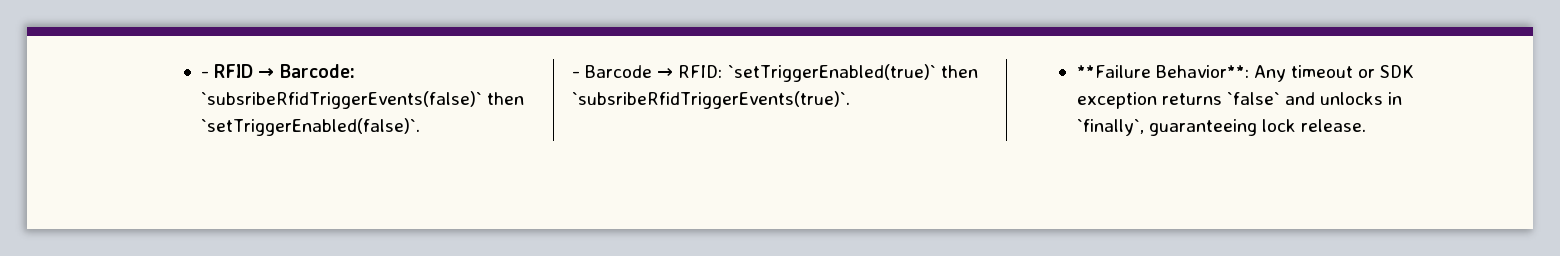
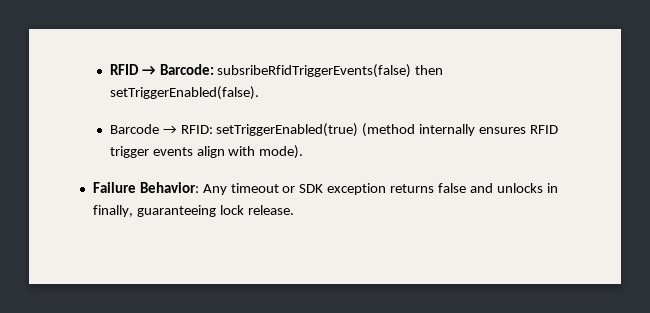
[201,71,210,78] - -> (109, 69) none
[201,91,525,109] [201,118,421,136] [572,64,978,82] [572,91,850,109] [1076,65,1249,78] `subsribeRfidTriggerEvents(false)` then `setTriggerEnabled(false)`. // - Barcode → RFID: `setTriggerEnabled(true)` then `subsribeRfidTriggerEvents(true)`. // **Failure Behavior**: -> [217,64,444,78] [109,86,259,100] [109,123,559,137] [109,145,304,159] [92,182,199,193] subsribeRfidTriggerEvents(false) then setTriggerEnabled(false). // Barcode → RFID: setTriggerEnabled(true) (method internally ensures RFID trigger events align with mode). // Failure Behavior:
[1226,92,1280,105] `false` -> [438,183,467,193] false
[1076,119,1144,136] `finally`, -> [92,205,133,217] finally,

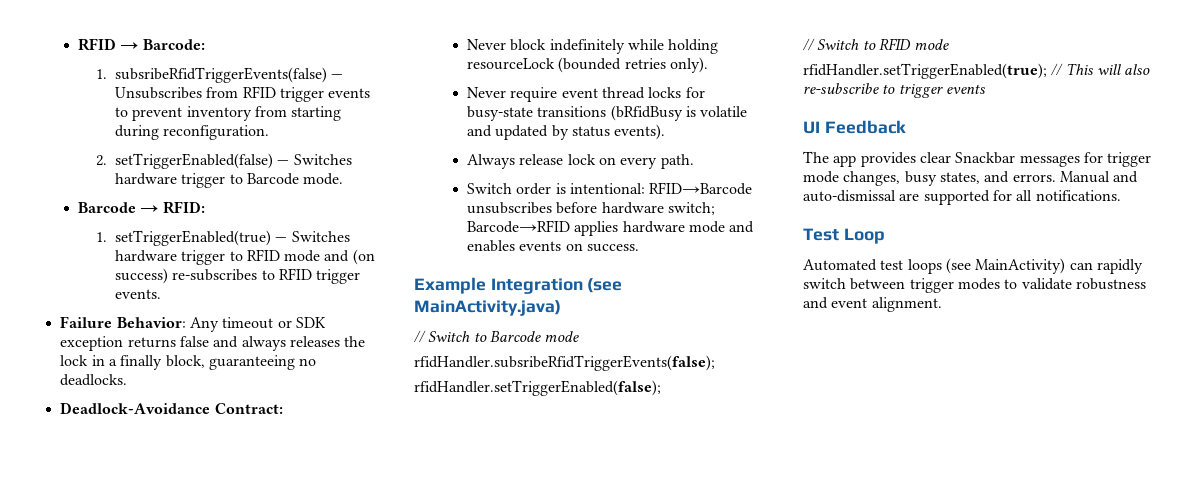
[217,64,444,78] [109,86,259,100] [109,123,559,137] [109,145,304,159] subsribeRfidTriggerEvents(false) then setTriggerEnabled(false). // Barcode → RFID: setTriggerEnabled(true) (method internally ensures RFID trigger events align with mode). -> [95,67,344,83] [114,86,371,102] [114,106,342,121] [114,125,270,140] [95,153,352,169] [114,173,344,188] [78,201,205,214] [95,230,350,246] [114,249,375,265] [114,268,361,284] [114,289,161,299] // 1. subsribeRfidTriggerEvents(false) — Unsubscribes from RFID trigger events to prevent inventory from starting during reconfiguration. // 2. setTriggerEnabled(false) — Switches hardware trigger to Barcode mode. // Barcode → RFID: // 1. setTriggerEnabled(true) — Switches hardware trigger to RFID mode and (on success) re-subscribes to RFID trigger events.
[496,183,558,193] [92,205,294,217] unlocks in finally, guaranteeing lock release. -> [241,336,366,351] [60,355,317,370] [60,374,128,386] [60,402,283,414] [467,39,719,54] [467,57,708,73] [467,87,705,102] [467,105,748,121] [467,124,666,140] [467,154,694,169] [467,182,753,195] [467,202,715,215] [467,220,755,236] [467,240,639,252] [414,277,623,294] [414,300,561,316] [414,330,580,343] [414,355,715,371] [414,380,661,396] [803,38,950,51] [803,63,1151,79] [803,83,986,98] [803,120,906,134] [803,151,1152,167] [803,171,1139,186] [803,190,1121,205] [803,228,885,244] [803,258,1143,274] [803,278,1146,293] [803,297,942,312] always releases the lock in a finally block, guaranteeing no deadlocks. // Deadlock-Avoidance Contract: // Never block indefinitely while holding resourceLock (bounded retries only). // Never require event thread locks for busy-state transitions (bRfidBusy is volatile and updated by status events). // Always release lock on every path. // Switch order is intentional: RFID→Barcode unsubscribes before hardware switch; Barcode→RFID applies hardware mode and enables events on success. // Example Integration (see MainActivity.java) // // Switch to Barcode mode // rfidHandler.subsribeRfidTriggerEvents(false); // rfidHandler.setTriggerEnabled(false); // // Switch to RFID mode // rfidHandler.setTriggerEnabled(true); // This will also re-subscribe to trigger events // UI Feedback // The app provides clear Snackbar messages for trigger mode changes, busy states, and errors. Manual and auto-dismissal are supported for all notifications. // Test Loop // Automated test loops (see MainActivity) can rapidly switch between trigger modes to validate robustness and event alignment.

